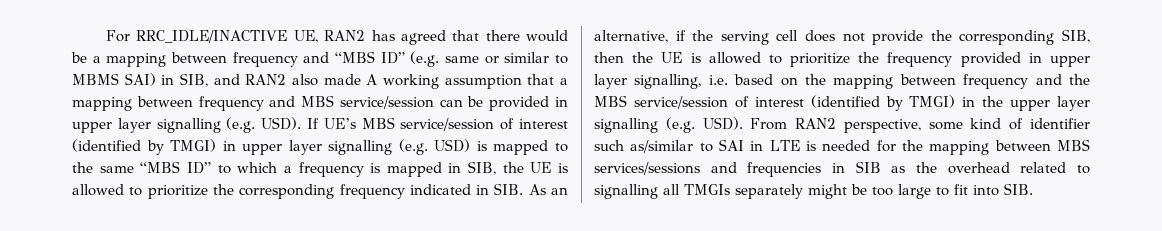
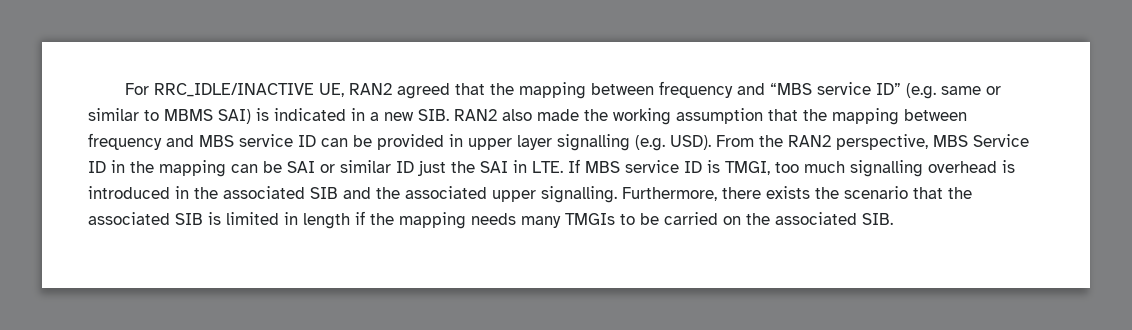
[371,30,395,41] has -> (393, 89) none
[485,30,568,42] [71,52,101,63] there would be a -> [490,83,515,95] the
(375, 57) none -> [817,82,872,95] service
[161,73,240,87] in SIB, and -> [256,108,449,121] is indicated in a new SIB.
[366,74,378,85] A -> [584,109,608,121] the
[560,78,568,85] a -> [803,109,827,121] the
[339,96,434,109] service/session -> [239,134,316,147] service ID
[307,117,569,131] [72,139,568,155] [72,161,569,177] [72,183,569,199] [594,29,1090,45] [594,52,1090,67] [594,74,1090,89] [594,95,1090,111] [594,117,1090,133] [594,139,1090,155] [594,161,1090,177] [594,184,999,199] If UE’s MBS service/session of interest (identified by TMGI) in upper layer signalling (e.g. USD) is mapped to the same “MBS ID” to which a frequency is mapped in SIB, the UE is allowed to prioritize the corresponding frequency indicated in SIB. As an alternative, if the serving cell does not provide the corresponding SIB, then the UE is allowed to prioritize the frequency provided in upper layer signalling, i.e. based on the mapping between frequency and the MBS service/session of interest (identified by TMGI) in the upper layer signalling (e.g. USD). From RAN2 perspective, some kind of identifier such as/similar to SAI in LTE is needed for the mapping between MBS services/sessions and frequencies in SIB as the overhead related to signalling all TMGIs separately might be too large to fit into -> [716,134,1029,150] [88,159,1015,177] [88,186,972,203] [88,211,857,229] From the RAN2 perspective, MBS Service ID in the mapping can be SAI or similar ID just the SAI in LTE. If MBS service ID is TMGI, too much signalling overhead is introduced in the associated SIB and the associated upper signalling. Furthermore, there exists the scenario that the associated SIB is limited in length if the mapping needs many TMGIs to be carried on the associated

